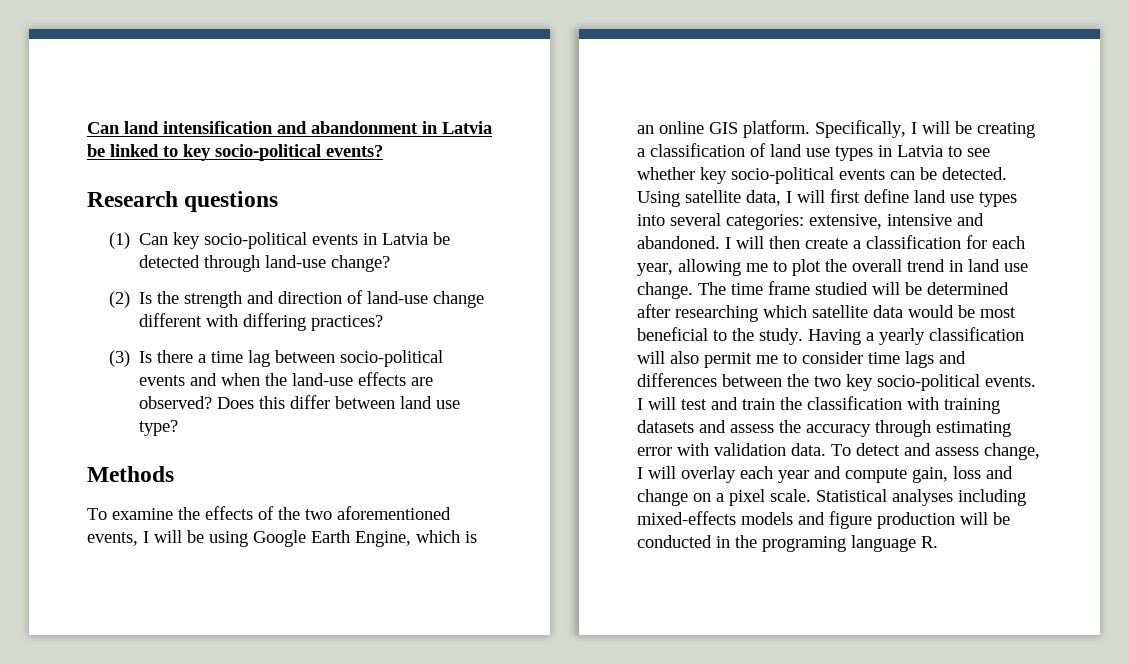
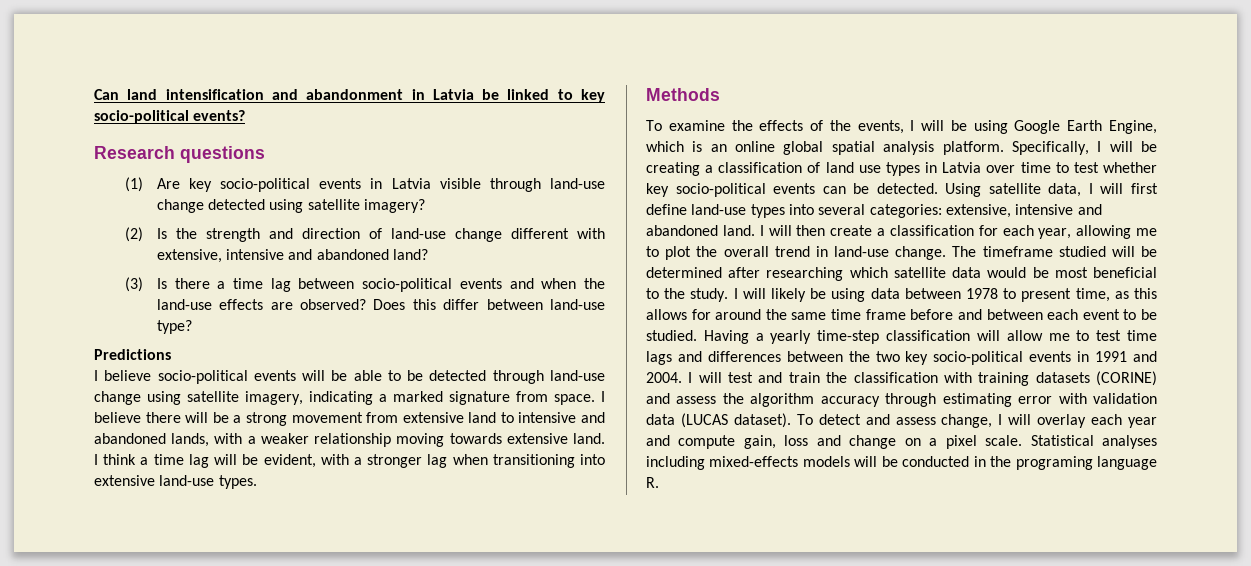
[139,233,169,245] Can -> [156,178,180,189] Are
[433,232,451,245] [139,255,391,272] be detected through land-use change? -> [439,178,606,192] [156,199,426,213] visible through land-use change detected using satellite imagery?
[243,313,384,331] differing practices? -> [156,249,429,263] extensive, intensive and abandoned land?
[400,396,461,409] [139,420,179,436] land use type? -> [550,299,606,310] [156,320,192,334] [94,349,171,360] [94,370,605,384] [94,391,605,405] [94,412,605,426] [94,433,605,447] [94,454,605,468] [94,475,257,489] land-use type? // Predictions // I believe socio-political events will be able to be detected through land-use change using satellite imagery, indicating a marked signature from space. I believe there will be a strong movement from extensive land to intensive and abandoned lands, with a weaker relationship moving towards extensive land. I think a time lag will be evident, with a stronger lag when transitioning into extensive land-use types.
[305,506,451,520] two aforementioned -> (851, 125) none
[709,122,738,134] GIS -> [783,141,935,155] global spatial analysis
[948,146,990,157] to see -> [986,162,1099,173] over time to test
[914,190,974,203] land use -> [691,204,747,215] land-use
[637,236,720,249] abandoned. -> [646,225,755,236] abandoned land.
[968,259,1028,272] [637,281,810,299] land use change. The time frame -> [834,246,1053,260] land-use change. The timeframe
(803, 336) none -> [733,288,1157,302] [646,309,1158,320] [646,330,697,341] I will likely be using data between 1978 to present time, as this allows for around the same time frame before and between each event to be studied.
(925, 336) none -> [817,330,880,344] time-step
[670,351,863,368] also permit me to consider -> [1006,330,1122,341] allow me to test
[985,376,1036,387] events. -> [1029,351,1157,362] [646,372,682,383] events in 1991 and 2004.
(694, 426) none -> [1096,371,1157,386] (CORINE)
(801, 426) none -> [750,393,815,407] algorithm
[791,443,826,456] data. -> [646,413,791,428] data (LUCAS dataset).
[798,511,955,529] and figure production -> (850, 461) none

